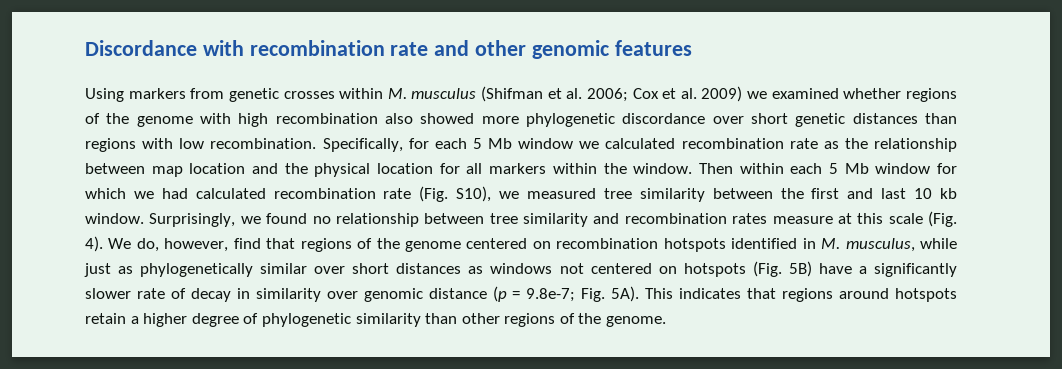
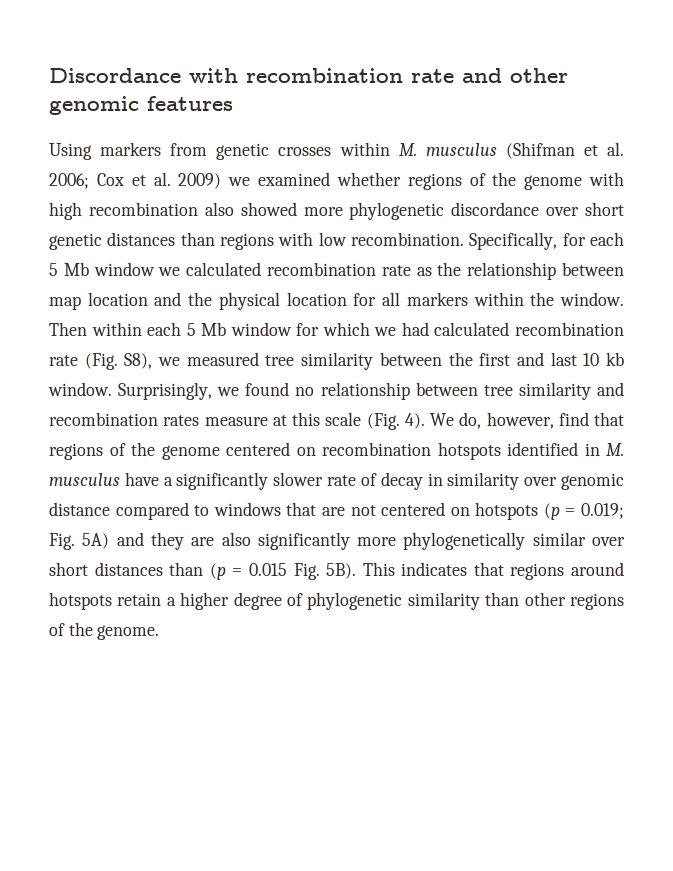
[456,186,492,202] S10), -> [124,353,153,369] S8),
[845,238,958,252] [84,261,812,277] musculus, while just as phylogenetically similar over short distances as windows not centered on hotspots (Fig. 5B) -> [49,473,120,486] musculus
[492,286,640,302] (p = 9.8e-7; Fig. 5A). -> [115,502,624,520] [49,532,625,550] [49,562,357,580] compared to windows that are not centered on hotspots (p = 0.019; Fig. 5A) and they are also significantly more phylogenetically similar over short distances than (p = 0.015 Fig. 5B).

